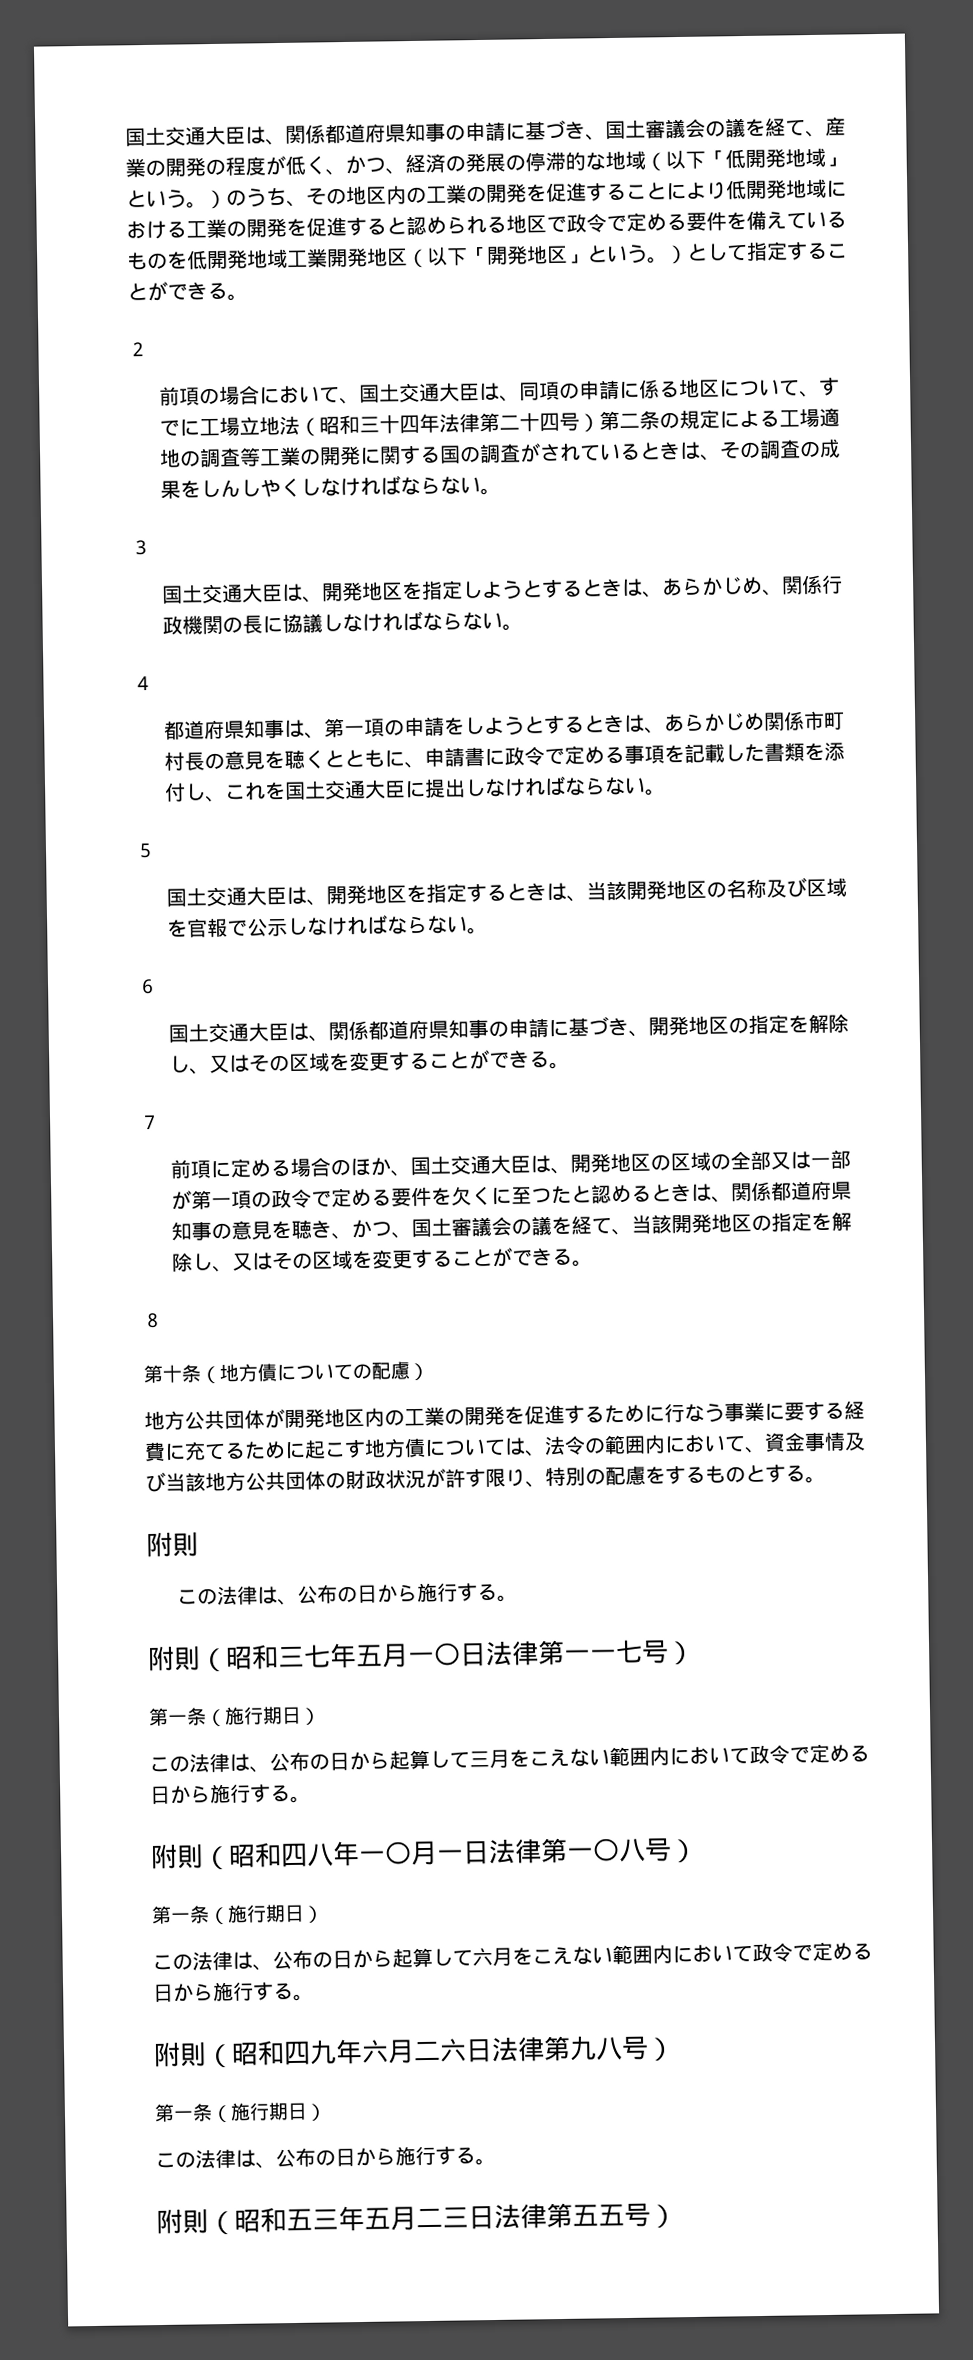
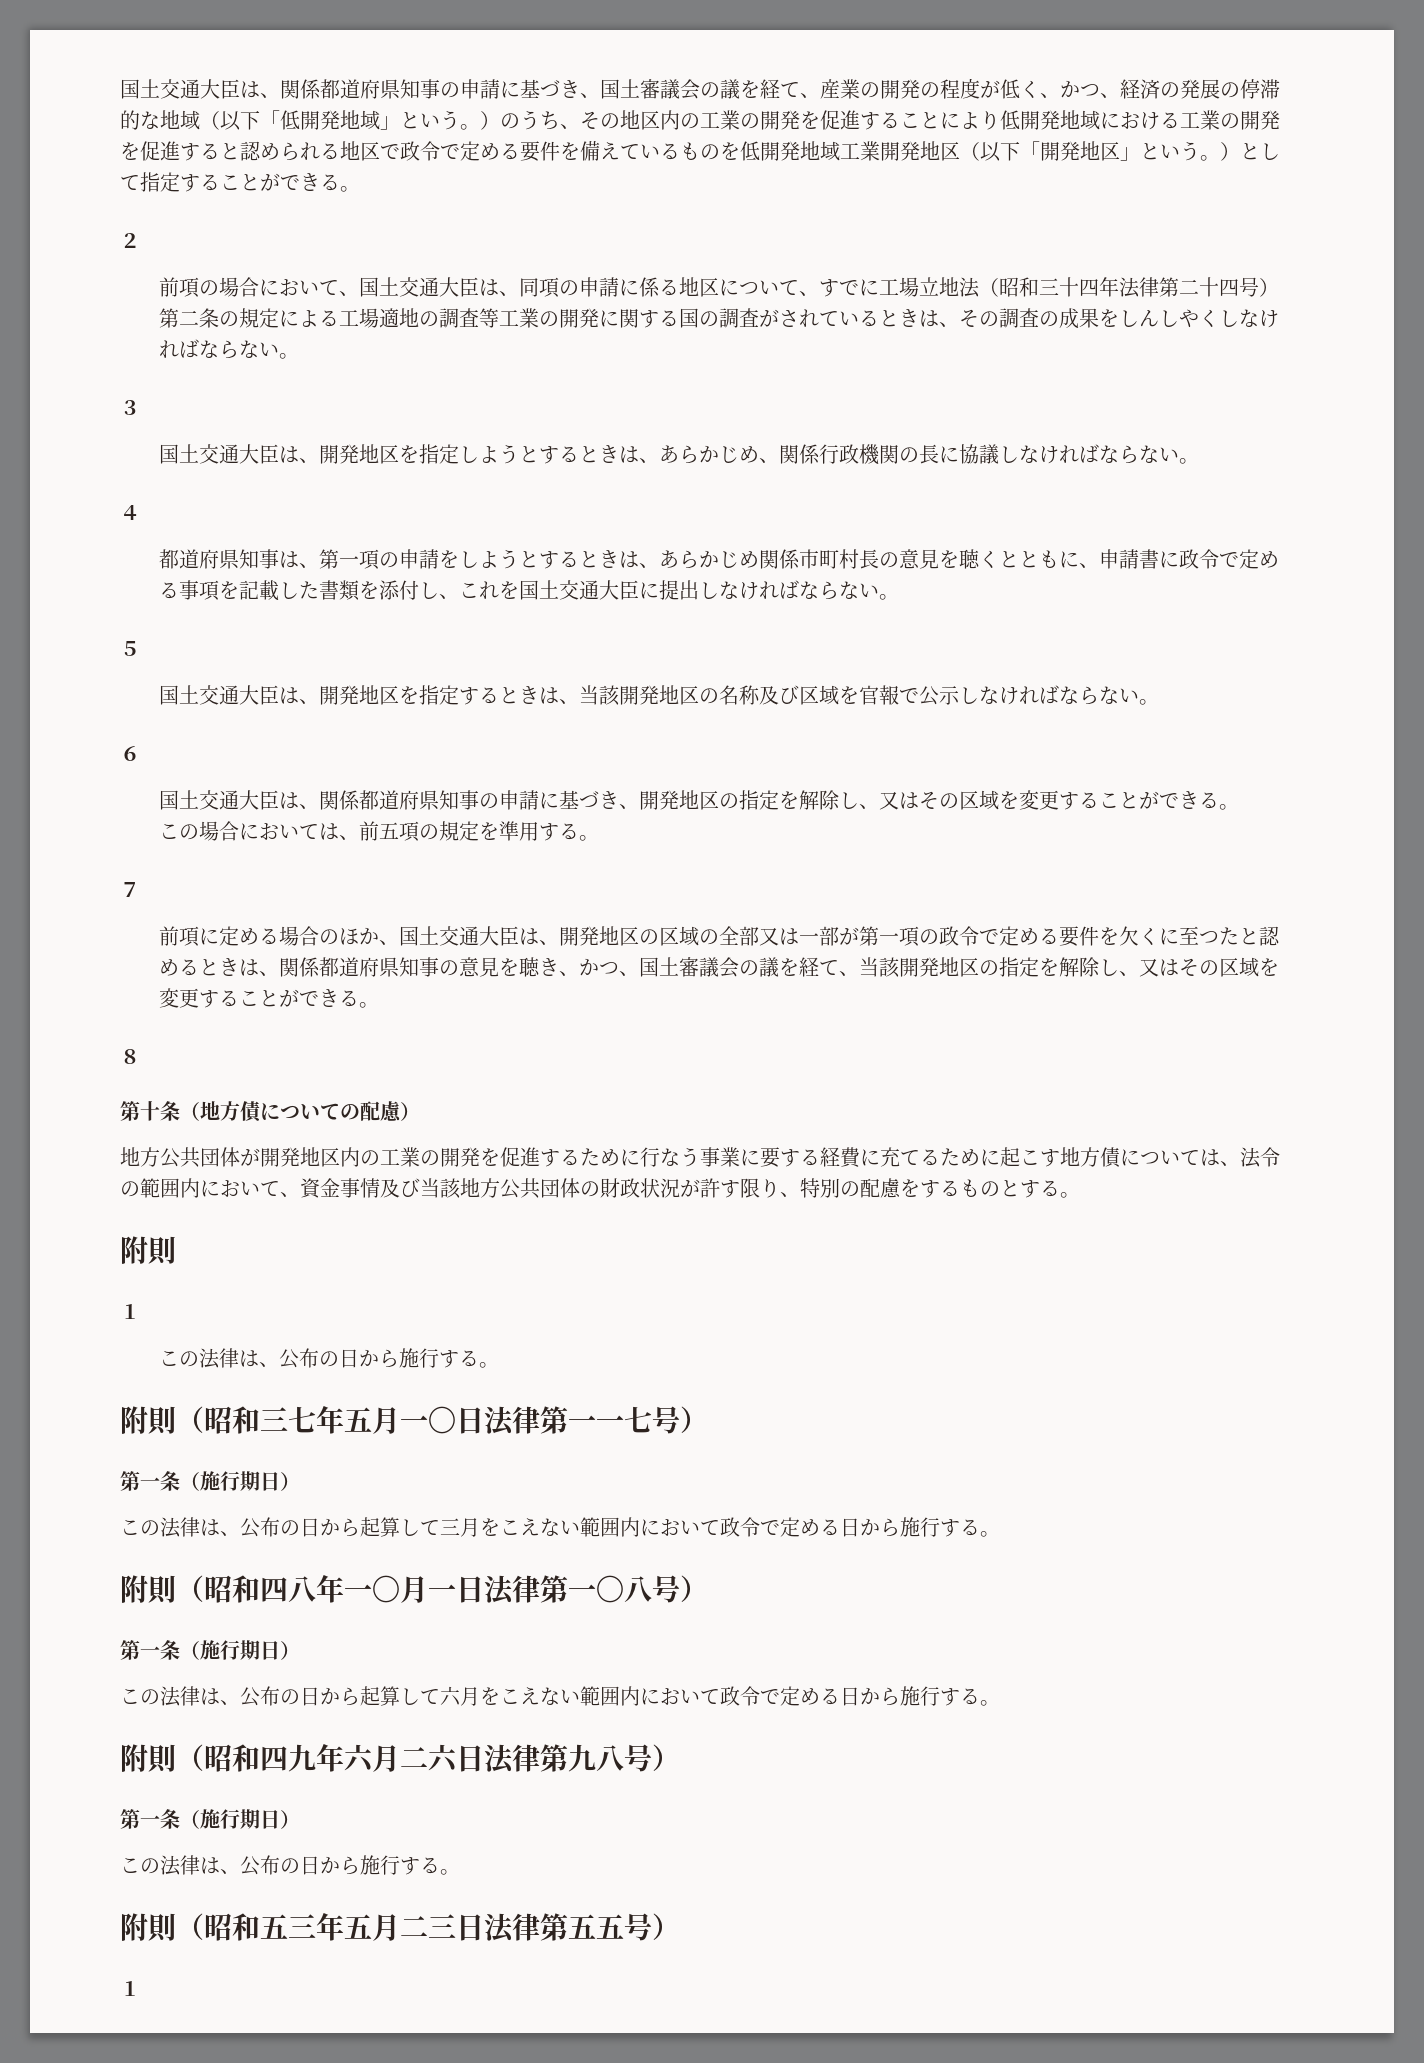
(570, 1065) none -> [158,821,599,842] // この場合においては、前五項の規定を準用する。
(199, 1544) none -> [120,1304,140,1319] // １
(677, 2216) none -> [120,1981,140,1996] // １

